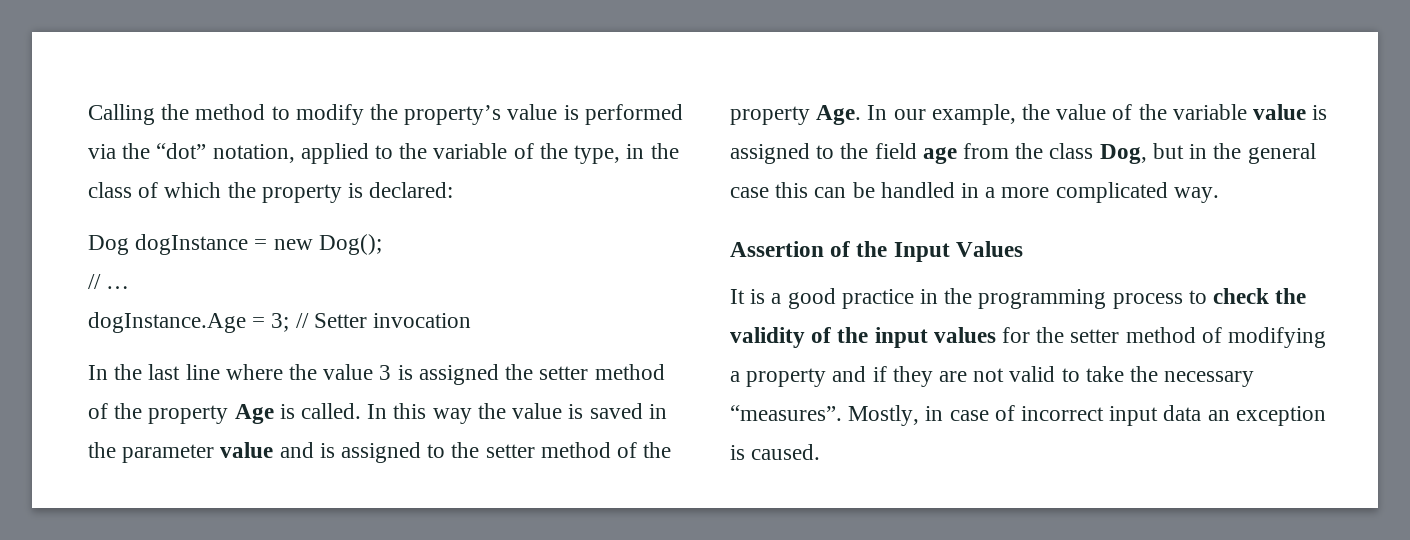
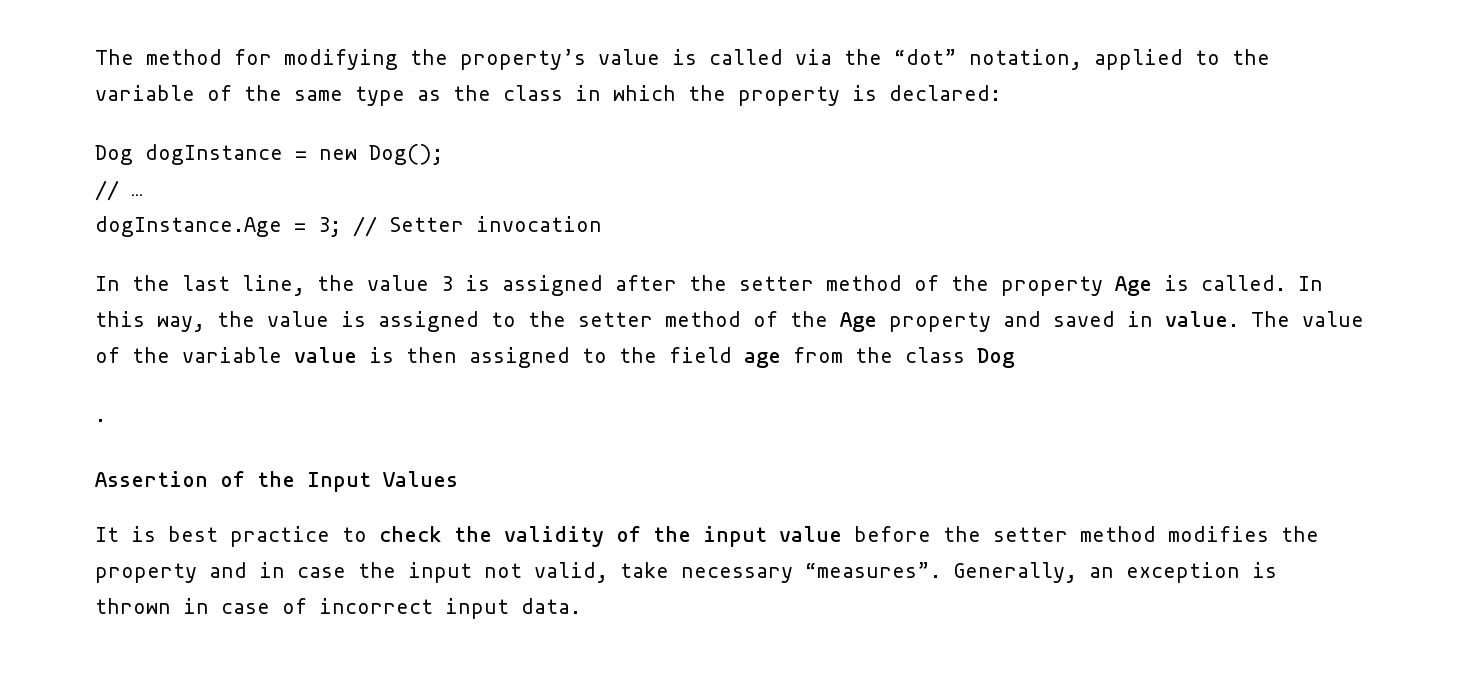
[88,104,364,125] Calling the method to modify -> [95,49,398,70] The method for modifying
[584,104,683,125] performed -> [709,49,783,65] called
[574,143,679,164] [88,182,159,198] type, in the class of -> [294,85,601,106] same type as the class in
[185,364,283,380] line where -> [242,275,305,296] line,
(499, 374) none -> [615,275,677,291] after
[432,408,472,424] way -> [157,316,205,332] way,
[589,403,667,419] [88,442,335,463] saved in the parameter value and is -> (366, 319) none
[730,104,1051,125] property Age. In our example, the -> [840,311,1290,332] Age property and saved in value. The
(1328, 112) none -> [406,347,457,363] then
[1099,143,1316,164] [730,182,1219,203] Dog, but in the general case this can be handled in a more complicated way. -> [977,348,1015,368] [95,419,106,422] Dog // .
[771,288,1183,309] a good practice in the programming process -> [168,526,330,547] best practice
[933,327,1327,348] [730,366,1255,387] [730,405,920,426] values for the setter method of modifying a property and if they are not valid to take the necessary “measures”. Mostly, -> [779,526,1319,542] [95,562,1277,583] [95,598,171,614] value before the setter method modifies the property and in case the input not valid, take necessary “measures”. Generally, an exception is thrown
[1163,405,1326,426] [730,444,821,460] data an exception is caused. -> [521,598,581,614] data.

